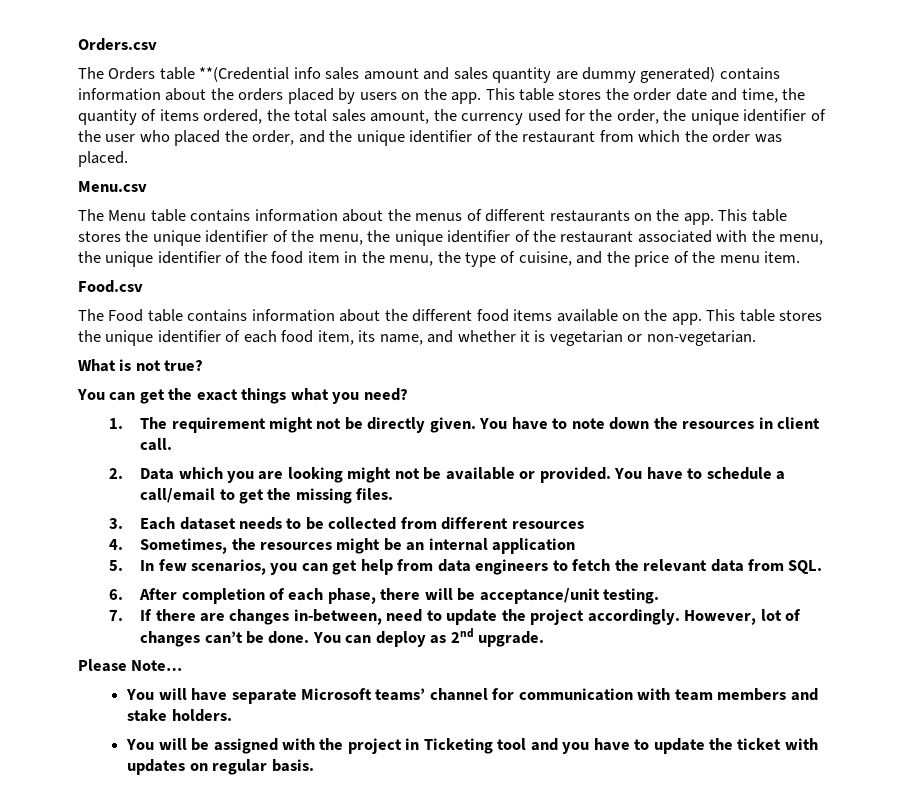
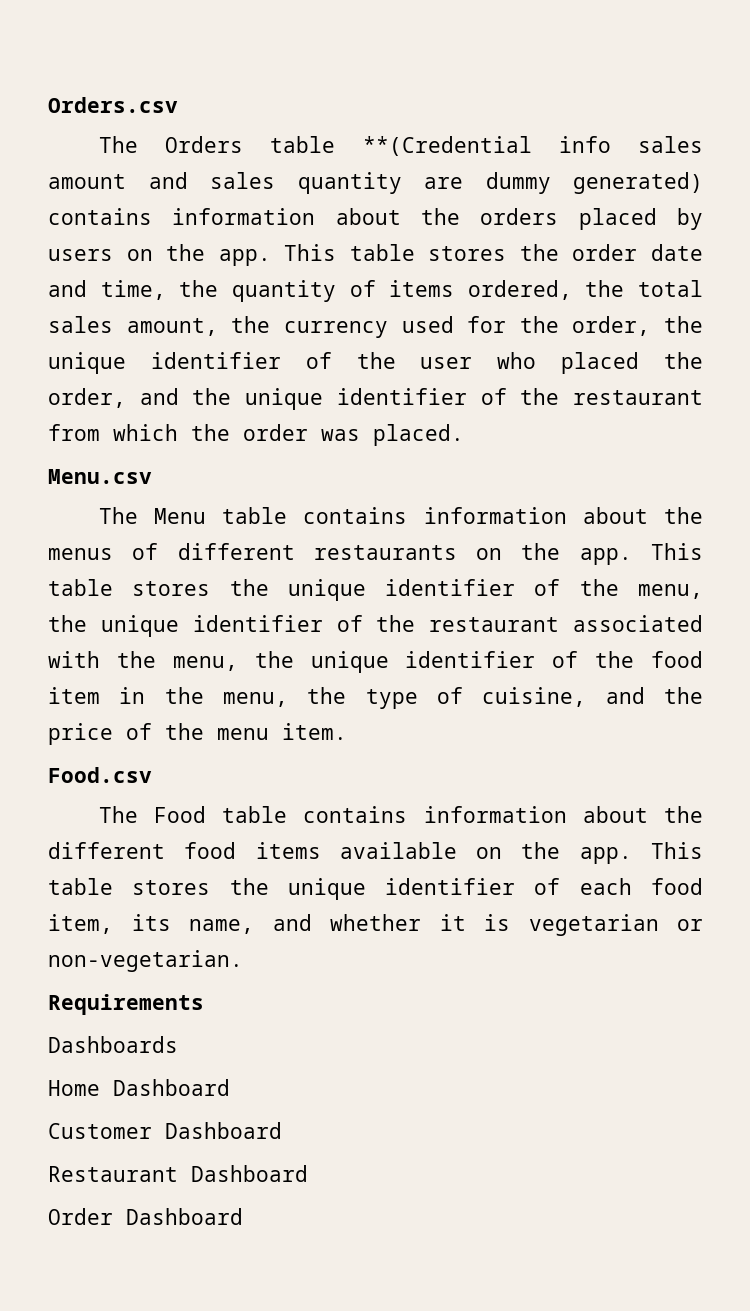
[78,359,204,372] [77,388,408,404] [109,417,820,433] [140,438,173,451] [109,467,785,483] [140,488,394,504] [109,517,584,530] [109,538,576,554] [109,559,823,575] [109,588,660,604] [109,609,802,625] [140,628,545,647] [78,659,183,672] [126,688,818,704] [127,709,232,722] [126,738,818,754] [127,759,314,775] What is not true? // You can get the exact things what you need? // 1. The requirement might not be directly given. You have to note down the resources in client call. // 2. Data which you are looking might not be available or provided. You have to schedule a call/email to get the missing files. // 3. Each dataset needs to be collected from different resources // 4. Sometimes, the resources might be an internal application // 5. In few scenarios, you can get help from data engineers to fetch the relevant data from SQL. // 6. After completion of each phase, there will be acceptance/unit testing. // 7. If there are changes in-between, need to update the project accordingly. However, lot of changes can’t be done. You can deploy as 2nd upgrade. // Please Note… // You will have separate Microsoft teams’ channel for communication with team members and stake holders. // You will be assigned with the project in Ticketing tool and you have to update the ticket with updates on regular basis. -> [48,994,204,1015] [48,1036,178,1053] [48,1079,230,1096] [48,1122,282,1139] [48,1165,308,1182] [48,1208,243,1225] Requirements // Dashboards // Home Dashboard // Customer Dashboard // Restaurant Dashboard // Order Dashboard

